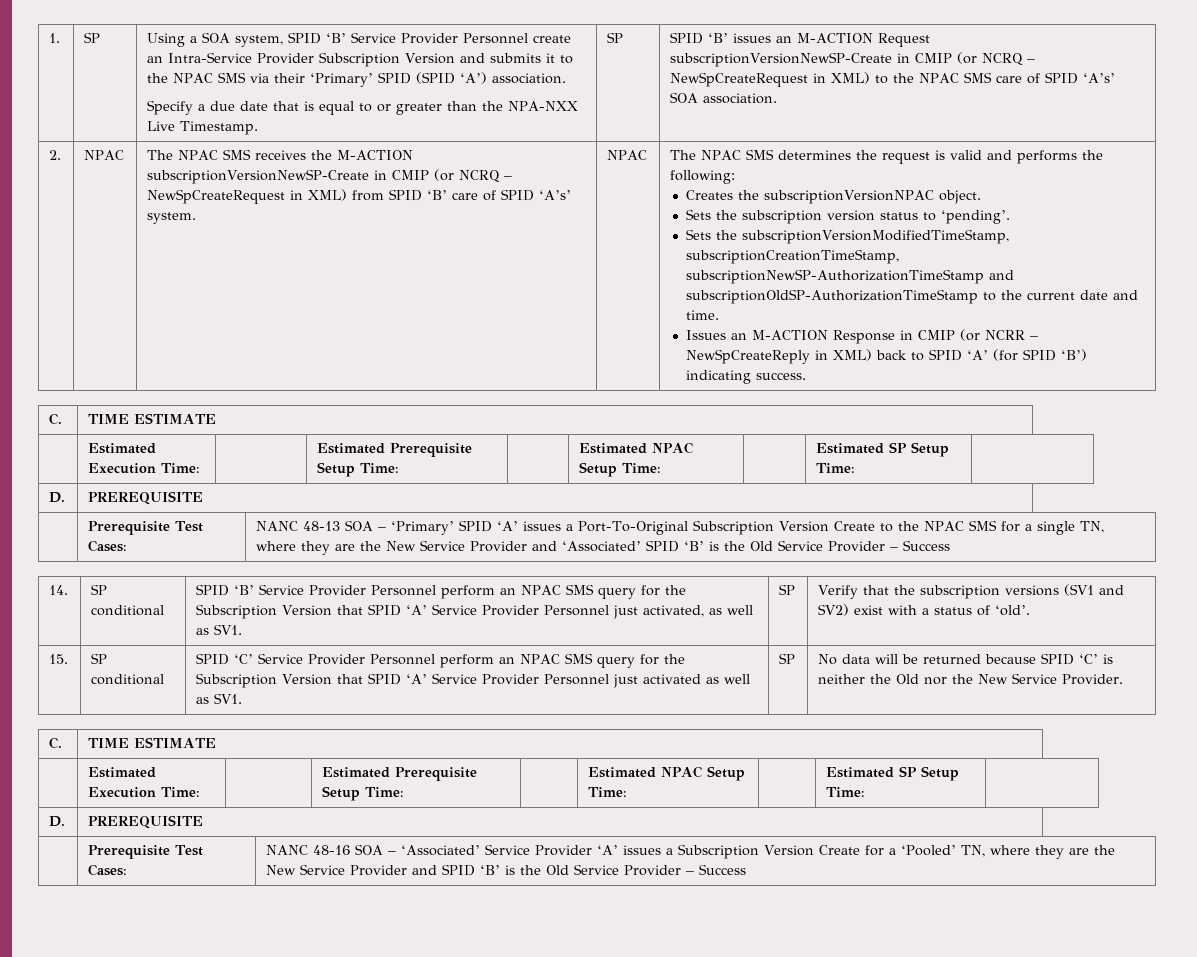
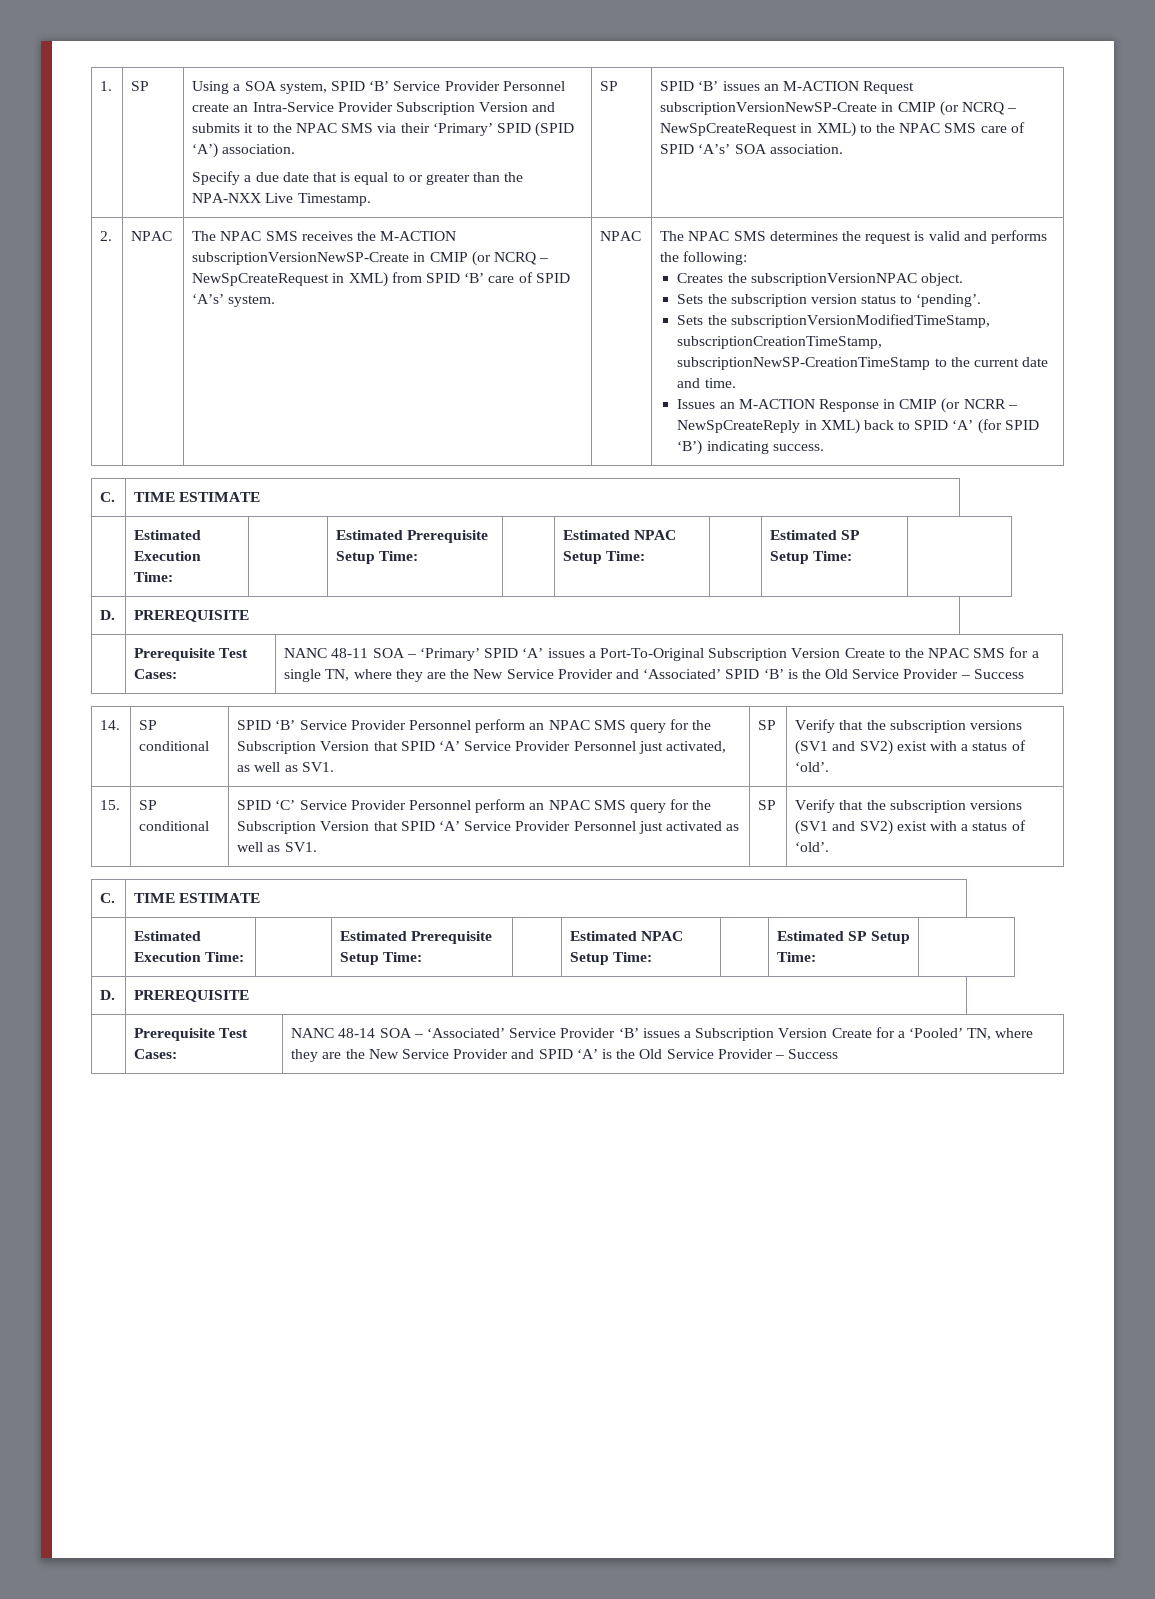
[686,269,1015,284] [686,289,979,304] subscriptionNewSP-AuthorizationTimeStamp and subscriptionOldSP-AuthorizationTimeStamp -> [677,357,931,370] subscriptionNewSP-CreationTimeStamp
[303,521,341,531] 48-13 -> [331,648,369,658] 48-11
[818,653,1114,665] [818,673,1124,685] No data will be returned because SPID ‘C’ is neither the Old nor the New Service Provider. -> [795,799,1023,813] [795,820,1026,835] [795,842,830,852] Verify that the subscription versions (SV1 and SV2) exist with a status of ‘old’.
[313,845,351,855] 48-16 -> [338,1028,376,1038] 48-14
[597,845,619,855] ‘A’ -> [618,1028,639,1038] ‘B’
[480,865,501,875] ‘B’ -> [576,1049,598,1059] ‘A’

